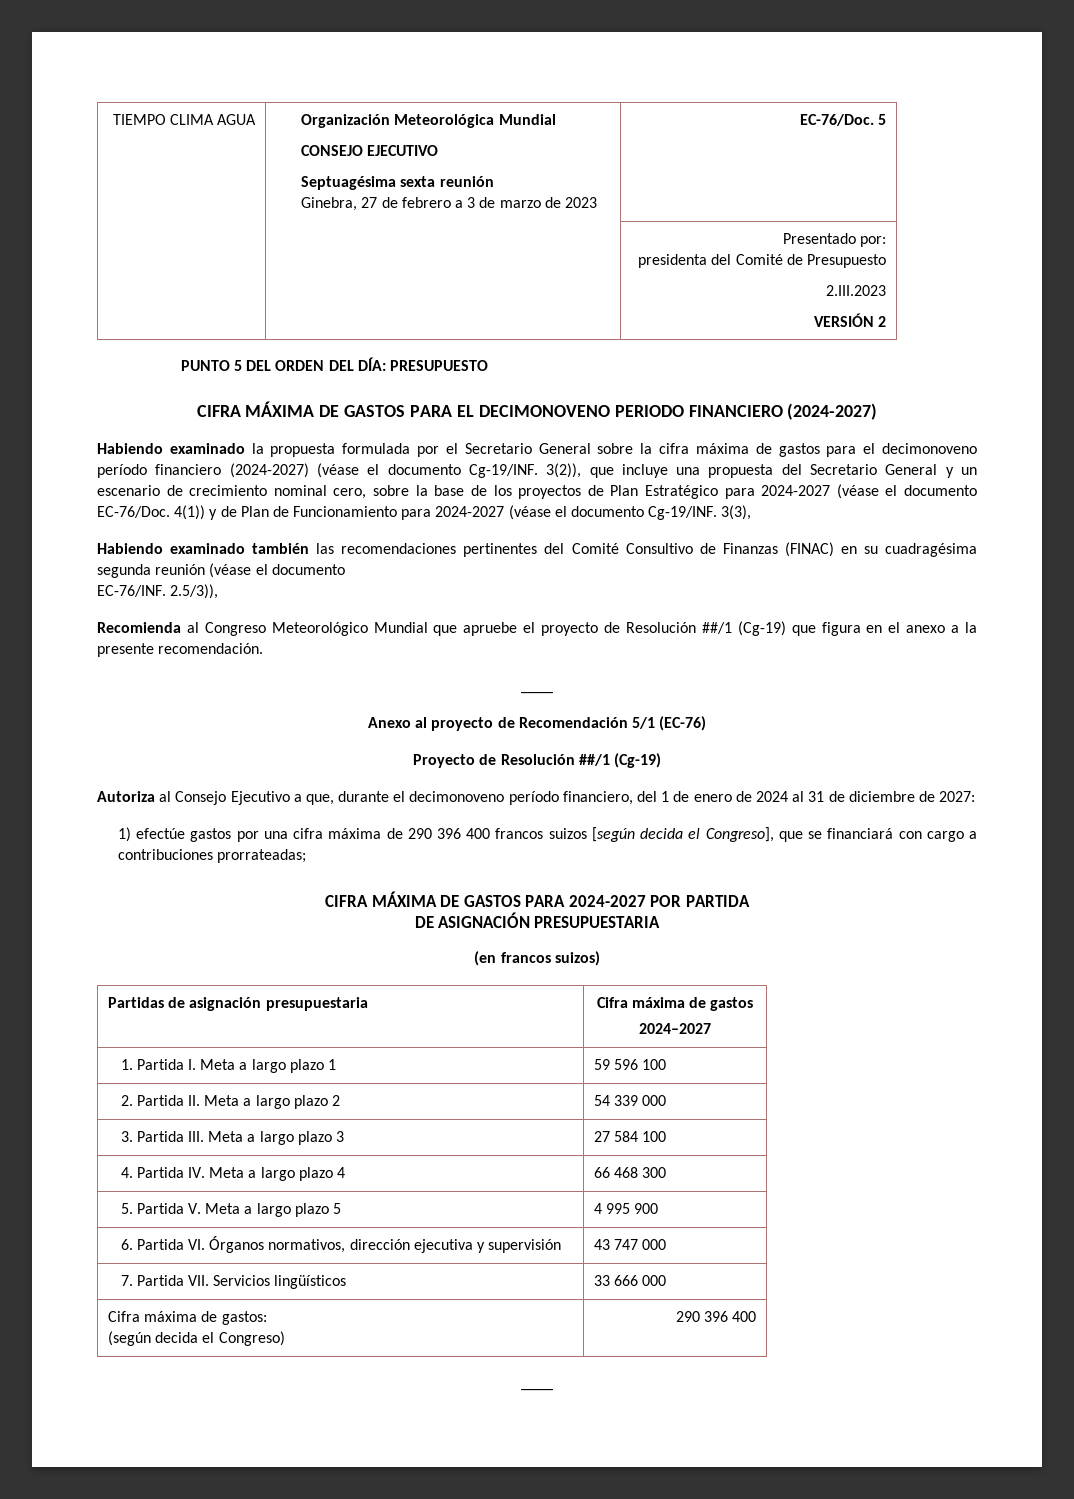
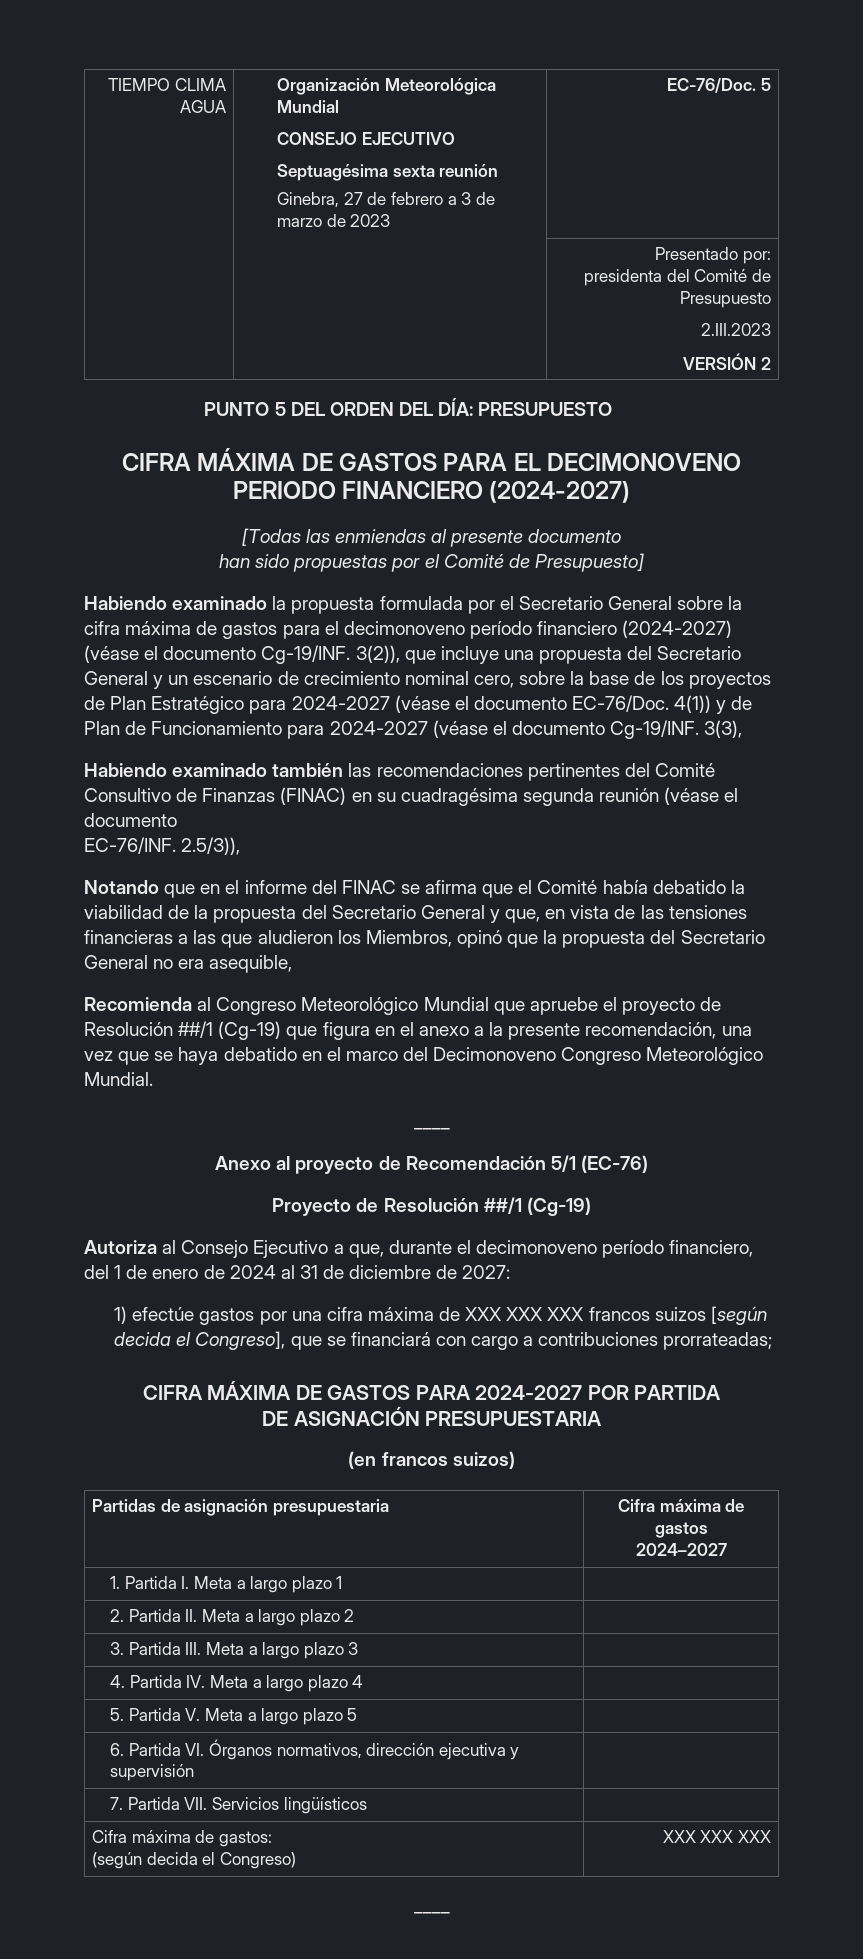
(878, 411) none -> [241,528,622,547] [219,553,644,572] // [Todas las enmiendas al presente documento // han sido propuestas por el Comité de Presupuesto]
(219, 591) none -> [84,880,745,898] [84,905,747,923] [84,930,765,948] [84,955,293,973] // Notando que en el informe del FINAC se afirma que el Comité había debatido la viabilidad de la propuesta del Secretario General y que, en vista de las tensiones financieras a las que aludieron los Miembros, opinó que la propuesta del Secretario General no era asequible,
[158,643,264,654] recomendación. -> [585,1022,752,1039] [84,1047,764,1065] [84,1072,153,1086] recomendación, una vez que se haya debatido en el marco del Decimonoveno Congreso Meteorológico Mundial.
[407,828,491,839] 290 396 400 -> [465,1307,585,1321] XXX XXX XXX
[594,1059,667,1070] 59 596 100 -> (343, 1582) none
[594,1095,667,1106] 54 339 000 -> (355, 1615) none
[594,1131,667,1142] 27 584 100 -> (359, 1648) none
[594,1167,667,1178] 66 468 300 -> (364, 1681) none
[594,1203,659,1214] 4 995 900 -> (358, 1714) none
[594,1239,667,1250] 43 747 000 -> (195, 1772) none
[594,1275,667,1286] 33 666 000 -> (367, 1805) none
[675,1311,756,1322] 290 396 400 -> [662,1830,771,1843] XXX XXX XXX

